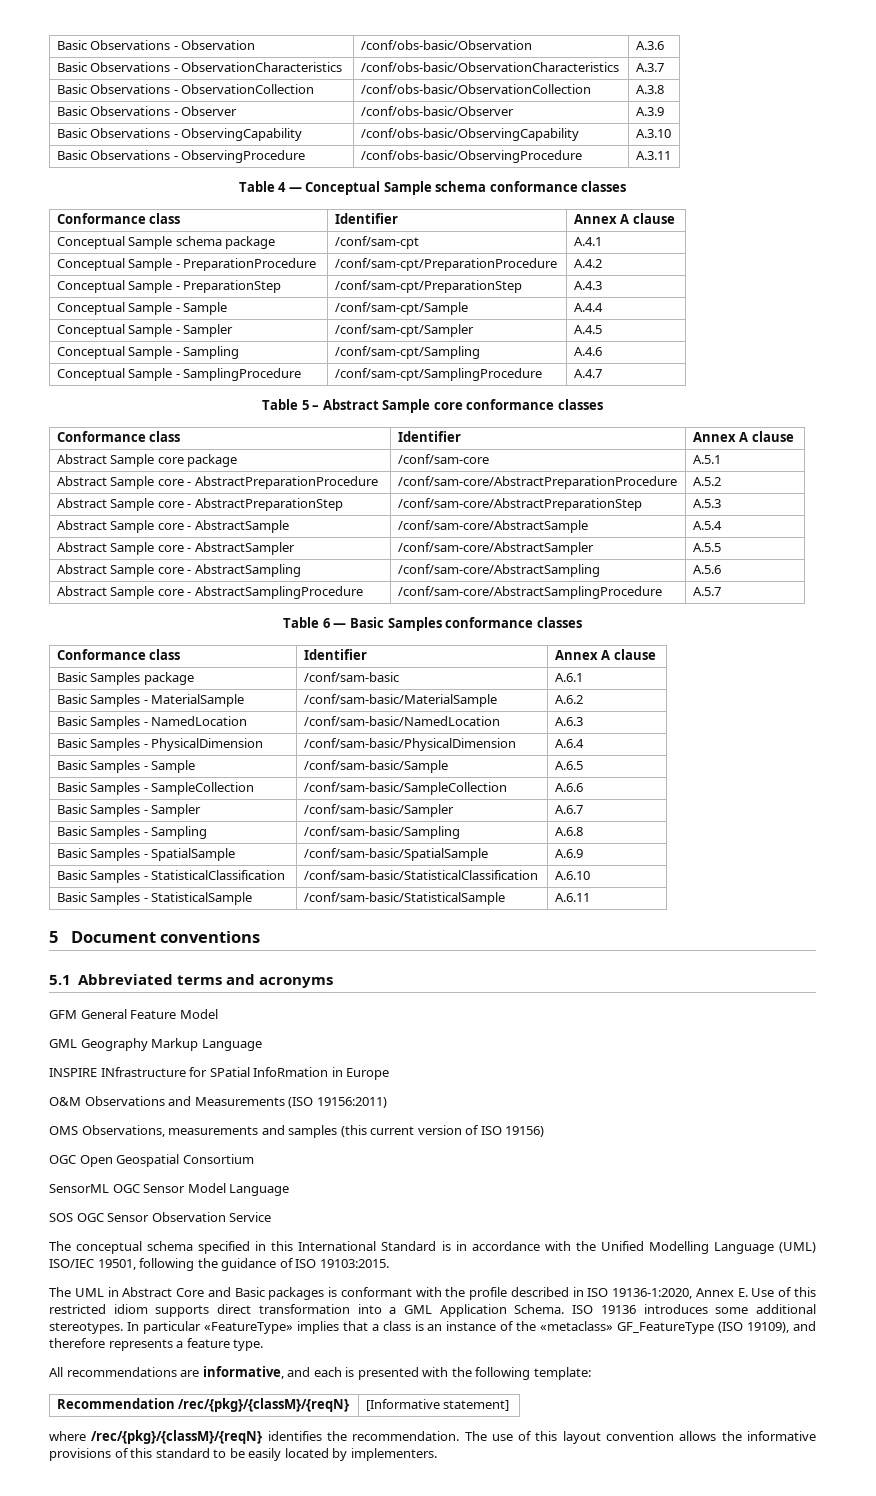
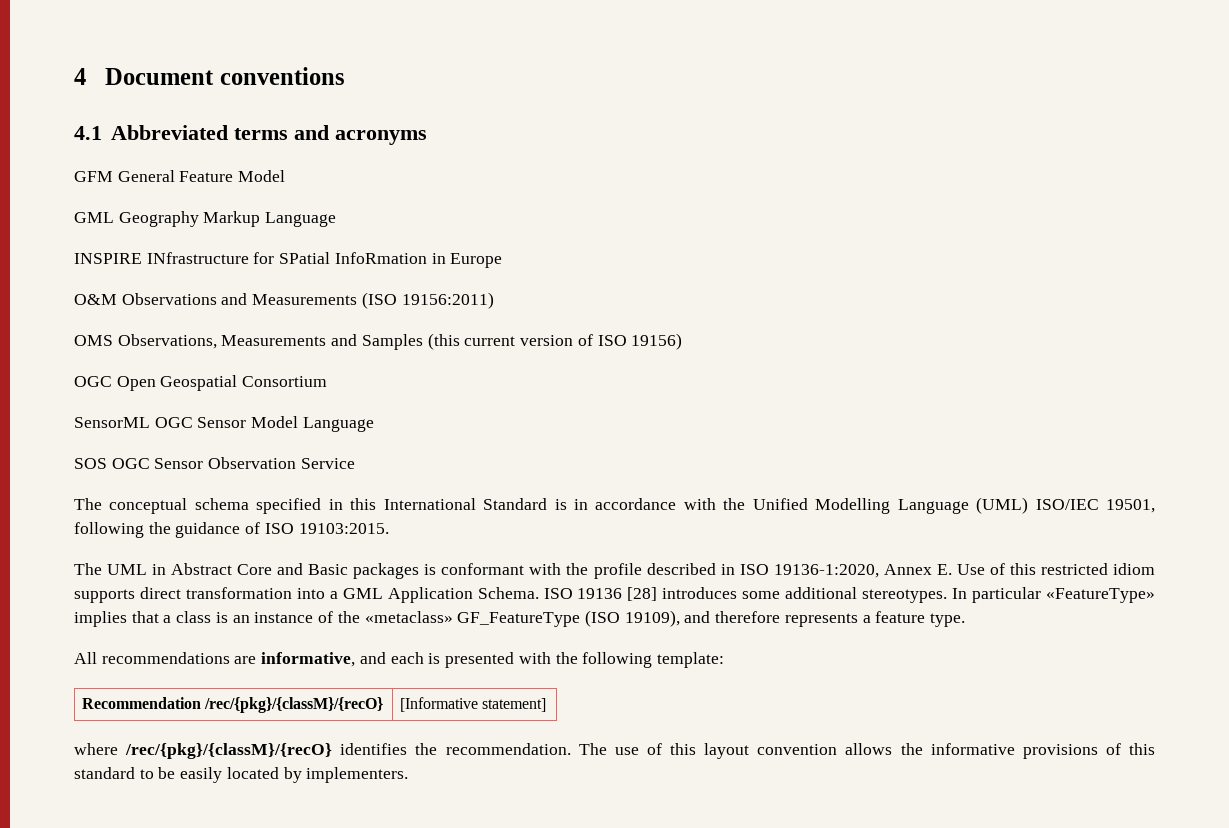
[56,40,256,50] [360,40,532,50] [635,41,664,50] [56,62,343,72] [360,62,619,72] [635,63,664,72] [56,84,315,94] [360,84,591,94] [635,85,664,94] [56,106,238,116] [360,106,514,116] [635,107,664,116] [56,128,303,141] [360,128,579,141] [635,129,671,138] [56,150,306,163] [360,150,582,163] [635,151,671,160] [238,181,627,195] [56,213,181,224] [334,213,398,224] [573,213,675,224] [56,236,276,249] [334,236,419,249] [573,237,602,246] [56,258,317,271] [334,258,557,271] [573,259,602,268] [56,280,282,293] [334,280,522,293] [573,281,602,290] [56,302,228,315] [334,302,468,315] [573,303,603,312] [56,324,234,337] [334,324,474,337] [573,325,602,334] [56,346,240,359] [334,346,480,359] [573,347,602,356] [56,368,302,381] [334,368,542,381] [573,369,602,378] [262,399,603,413] [56,431,181,442] [397,431,461,442] [692,431,794,442] [56,454,238,467] [397,454,489,464] [692,455,721,464] [56,476,378,489] [397,476,677,489] [692,477,721,486] [56,498,343,511] [397,498,642,511] [692,499,721,508] [56,520,289,533] [397,520,588,533] [692,521,722,530] [56,542,295,555] [397,542,594,555] [692,543,721,552] [56,564,301,577] [397,564,600,577] [692,565,721,574] [56,586,363,599] [397,586,662,599] [692,587,721,596] [283,617,582,631] [56,649,181,660] [303,649,367,660] [554,649,656,660] [56,672,194,685] [303,672,399,682] [554,673,583,682] [56,694,245,707] [303,694,497,707] [554,695,583,704] [56,716,248,729] [303,716,500,726] [554,717,583,726] [56,738,264,751] [303,738,516,751] [554,739,584,748] [56,760,196,773] [303,760,448,773] [554,761,583,770] [56,782,255,795] [303,782,507,795] [554,783,583,792] [56,804,202,817] [303,804,454,817] [554,805,583,814] [56,826,208,839] [303,826,460,839] [554,827,583,836] [56,848,236,861] [303,848,488,861] [554,849,583,858] [56,870,286,883] [303,870,538,880] [554,871,590,880] [56,892,253,905] [303,892,505,905] [554,893,590,902] [49,931,58,943] Basic Observations - Observation | /conf/obs-basic/Observation | A.3.6 // Basic Observations - ObservationCharacteristics | /conf/obs-basic/ObservationCharacteristics | A.3.7 // Basic Observations - ObservationCollection | /conf/obs-basic/ObservationCollection | A.3.8 // Basic Observations - Observer | /conf/obs-basic/Observer | A.3.9 // Basic Observations - ObservingCapability | /conf/obs-basic/ObservingCapability | A.3.10 // Basic Observations - ObservingProcedure | /conf/obs-basic/ObservingProcedure | A.3.11 // Table 4 — Conceptual Sample schema conformance classes // Conformance class | Identifier | Annex A clause // Conceptual Sample schema package | /conf/sam-cpt | A.4.1 // Conceptual Sample - PreparationProcedure | /conf/sam-cpt/PreparationProcedure | A.4.2 // Conceptual Sample - PreparationStep | /conf/sam-cpt/PreparationStep | A.4.3 // Conceptual Sample - Sample | /conf/sam-cpt/Sample | A.4.4 // Conceptual Sample - Sampler | /conf/sam-cpt/Sampler | A.4.5 // Conceptual Sample - Sampling | /conf/sam-cpt/Sampling | A.4.6 // Conceptual Sample - SamplingProcedure | /conf/sam-cpt/SamplingProcedure | A.4.7 // Table 5 – Abstract Sample core conformance classes // Conformance class | Identifier | Annex A clause // Abstract Sample core package | /conf/sam-core | A.5.1 // Abstract Sample core - AbstractPreparationProcedure | /conf/sam-core/AbstractPreparationProcedure | A.5.2 // Abstract Sample core - AbstractPreparationStep | /conf/sam-core/AbstractPreparationStep | A.5.3 // Abstract Sample core - AbstractSample | /conf/sam-core/AbstractSample | A.5.4 // Abstract Sample core - AbstractSampler | /conf/sam-core/AbstractSampler | A.5.5 // Abstract Sample core - AbstractSampling | /conf/sam-core/AbstractSampling | A.5.6 // Abstract Sample core - AbstractSamplingProcedure | /conf/sam-core/AbstractSamplingProcedure | A.5.7 // Table 6 — Basic Samples conformance classes // Conformance class | Identifier | Annex A clause // Basic Samples package | /conf/sam-basic | A.6.1 // Basic Samples - MaterialSample | /conf/sam-basic/MaterialSample | A.6.2 // Basic Samples - NamedLocation | /conf/sam-basic/NamedLocation | A.6.3 // Basic Samples - PhysicalDimension | /conf/sam-basic/PhysicalDimension | A.6.4 // Basic Samples - Sample | /conf/sam-basic/Sample | A.6.5 // Basic Samples - SampleCollection | /conf/sam-basic/SampleCollection | A.6.6 // Basic Samples - Sampler | /conf/sam-basic/Sampler | A.6.7 // Basic Samples - Sampling | /conf/sam-basic/Sampling | A.6.8 // Basic Samples - SpatialSample | /conf/sam-basic/SpatialSample | A.6.9 // Basic Samples - StatisticalClassification | /conf/sam-basic/StatisticalClassification | A.6.10 // Basic Samples - StatisticalSample | /conf/sam-basic/StatisticalSample | A.6.11 // 5 -> [74,68,86,85] 4
[49,975,71,985] 5.1 -> [74,126,102,140] 4.1
[168,1125,338,1138] measurements and samples -> [221,334,423,350] Measurements and Samples
(636, 1309) none -> [627,587,658,601] [28]
[178,1398,350,1412] /rec/{pkg}/{classM}/{reqN} -> [204,697,384,713] /rec/{pkg}/{classM}/{recO}
[91,1430,263,1444] /rec/{pkg}/{classM}/{reqN} -> [125,743,333,759] /rec/{pkg}/{classM}/{recO}

